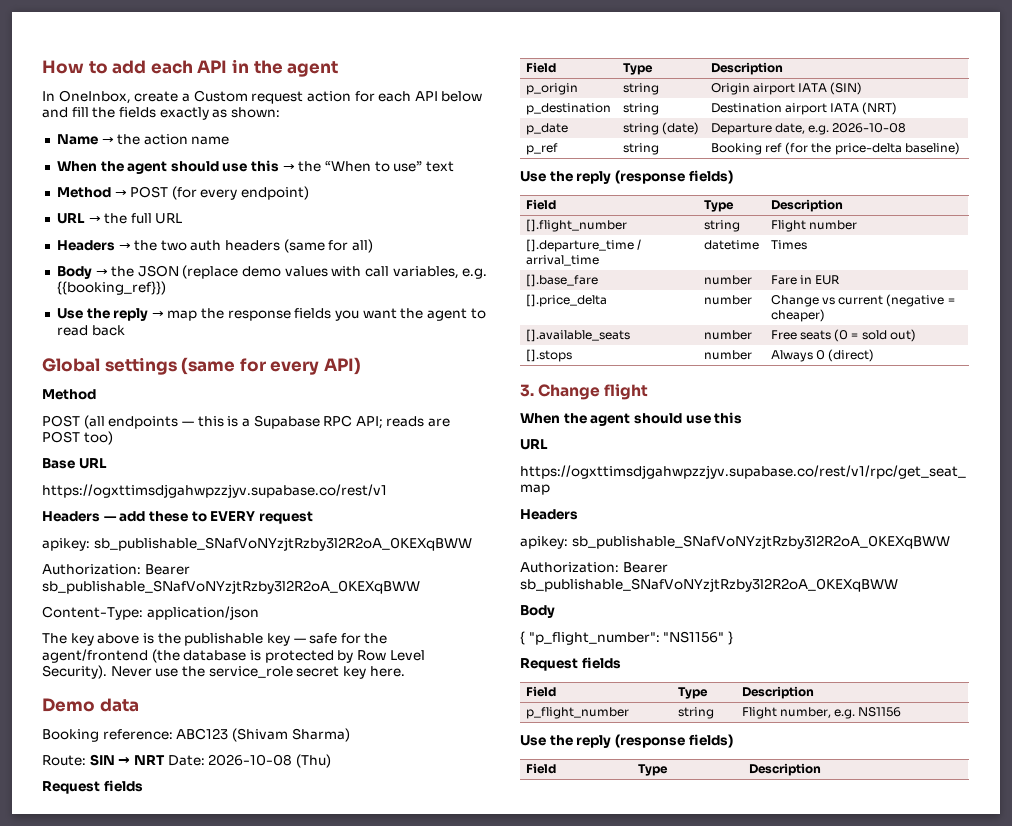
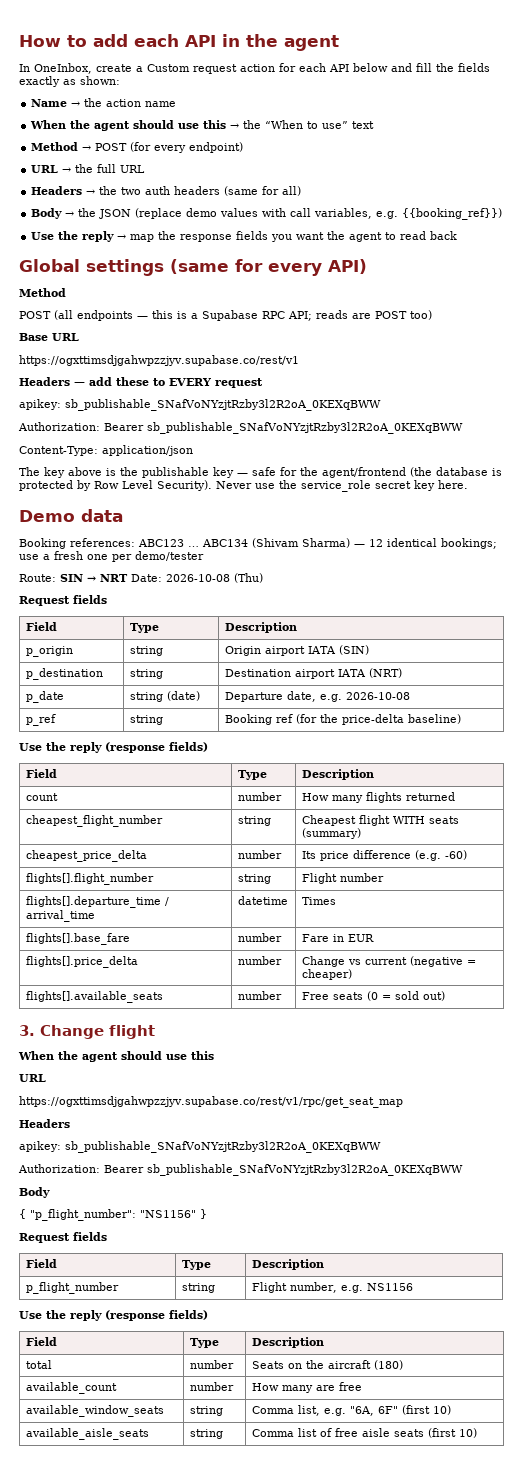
[102,728,350,742] reference: ABC123 (Shivam Sharma) -> [70,538,497,549] [19,551,204,562] references: ABC123 … ABC134 (Shivam Sharma) — 12 identical bookings; use a fresh one per demo/tester
[525,219,627,232] [].flight_number -> [25,793,58,801] [237,792,282,801] [301,792,455,803] [25,815,163,827] [237,816,271,826] [301,815,459,826] [301,828,361,839] [25,850,147,862] [237,850,282,859] [301,850,467,861] [25,873,154,885] count | number | How many flights returned // cheapest_flight_number | string | Cheapest flight WITH seats (summary) // cheapest_price_delta | number | Its price difference (e.g. -60) // flights[].flight_number
[525,239,634,252] [].departure_time -> [25,896,161,908] flights[].departure_time
[525,274,598,287] [].base_fare -> [25,933,130,945] flights[].base_fare
[525,294,607,307] [].price_delta -> [25,956,138,968] flights[].price_delta
[525,329,630,342] [].available_seats -> [25,991,163,1003] flights[].available_seats
[525,349,572,362] [703,350,752,360] [770,349,875,362] // [].stops | number | Always 0 (direct) -> (445, 996) none
(821, 769) none -> [25,1360,52,1369] [189,1360,234,1369] [251,1360,403,1370] [25,1382,117,1394] [189,1382,234,1391] [251,1382,362,1393] [25,1405,164,1417] [189,1406,223,1416] [251,1405,451,1416] [25,1428,149,1440] [189,1429,223,1439] [251,1428,477,1438] // total | number | Seats on the aircraft (180) // available_count | number | How many are free // available_window_seats | string | Comma list, e.g. "6A, 6F" (first 10) // available_aisle_seats | string | Comma list of free aisle seats (first 10)

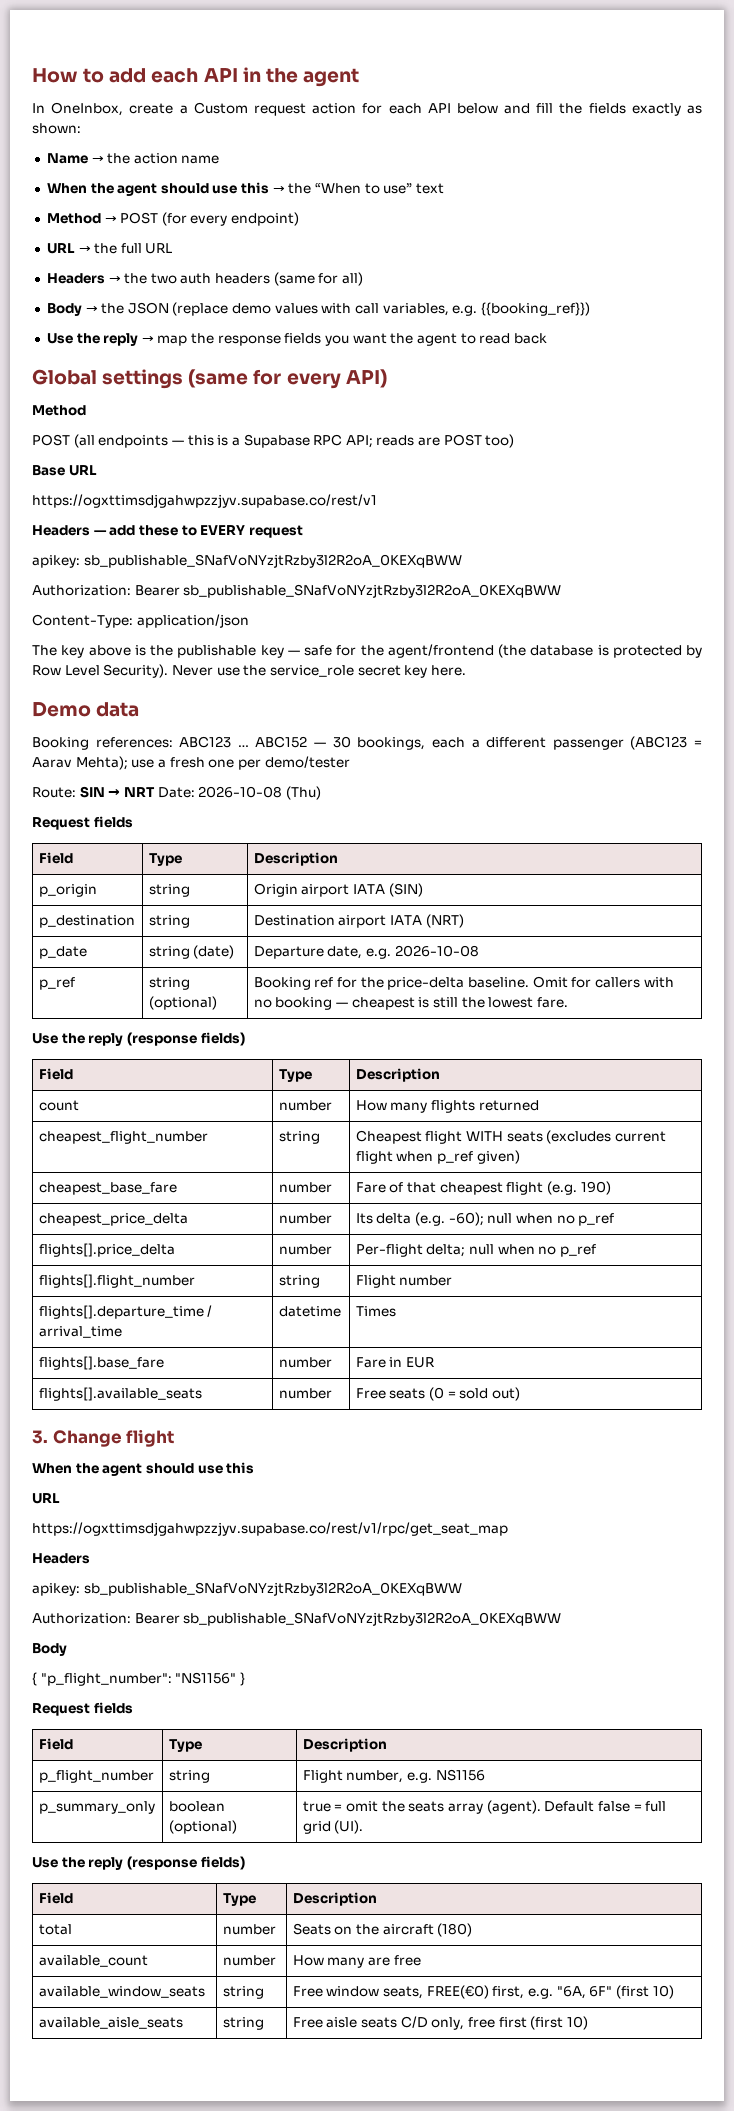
[202,538,497,549] ABC134 (Shivam Sharma) — 12 identical bookings; -> [255,736,703,750] [32,756,128,770] ABC152 — 30 bookings, each a different passenger (ABC123 = Aarav Mehta);
(163, 720) none -> [148,996,217,1010] (optional)
[295,714,317,724] (for -> [337,977,358,988] for
[407,714,461,724] baseline) -> [468,976,674,988] [253,997,568,1010] baseline. Omit for callers with no booking — cheapest is still the lowest fare.
[301,828,361,839] [25,850,147,862] [237,850,282,859] [301,850,467,861] (summary) // cheapest_price_delta | number | Its price difference (e.g. -60) -> [546,1130,667,1144] [355,1150,520,1164] [38,1182,177,1195] [278,1182,332,1193] [355,1181,611,1195] [38,1213,188,1226] [278,1213,332,1224] [355,1212,615,1226] [38,1243,175,1257] [278,1244,332,1255] [355,1244,597,1257] (excludes current flight when p_ref given) // cheapest_base_fare | number | Fare of that cheapest flight (e.g. 190) // cheapest_price_delta | number | Its delta (e.g. -60); null when no p_ref // flights[].price_delta | number | Per-flight delta; null when no p_ref
[25,956,138,968] [237,956,282,965] [301,956,476,967] [301,969,352,980] // flights[].price_delta | number | Change vs current (negative = cheaper) -> (436, 1362) none
(413, 1287) none -> [38,1801,155,1814] [168,1801,225,1812] [168,1820,237,1834] [302,1800,667,1814] [302,1820,364,1834] // p_summary_only | boolean (optional) | true = omit the seats array (agent). Default false = full grid (UI).
[251,1405,320,1416] Comma list, -> [292,1985,525,1999] Free window seats, FREE(€0) first,
[251,1428,424,1437] Comma list of free aisle seats -> [292,2016,527,2030] Free aisle seats C/D only, free first

